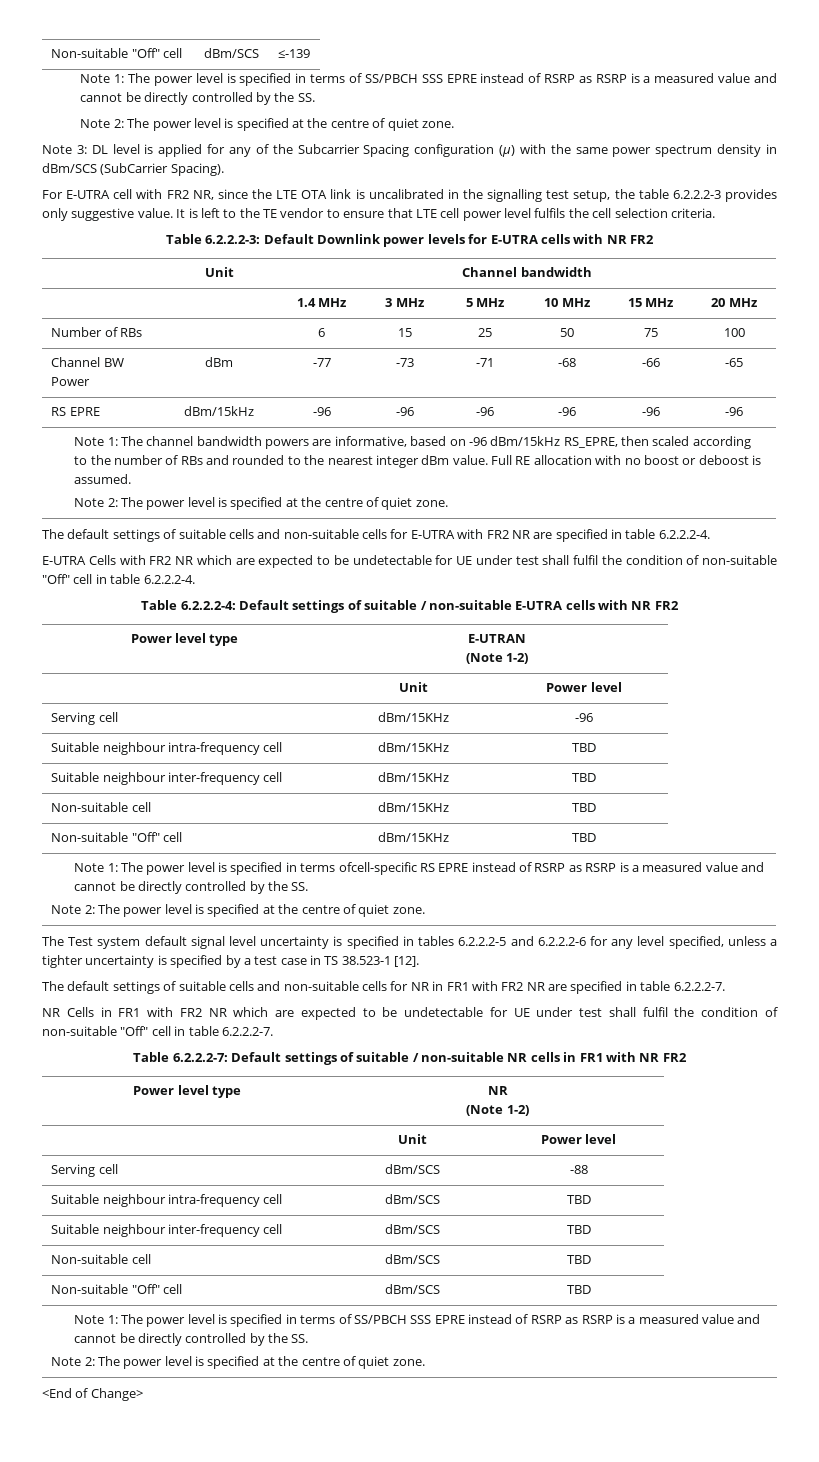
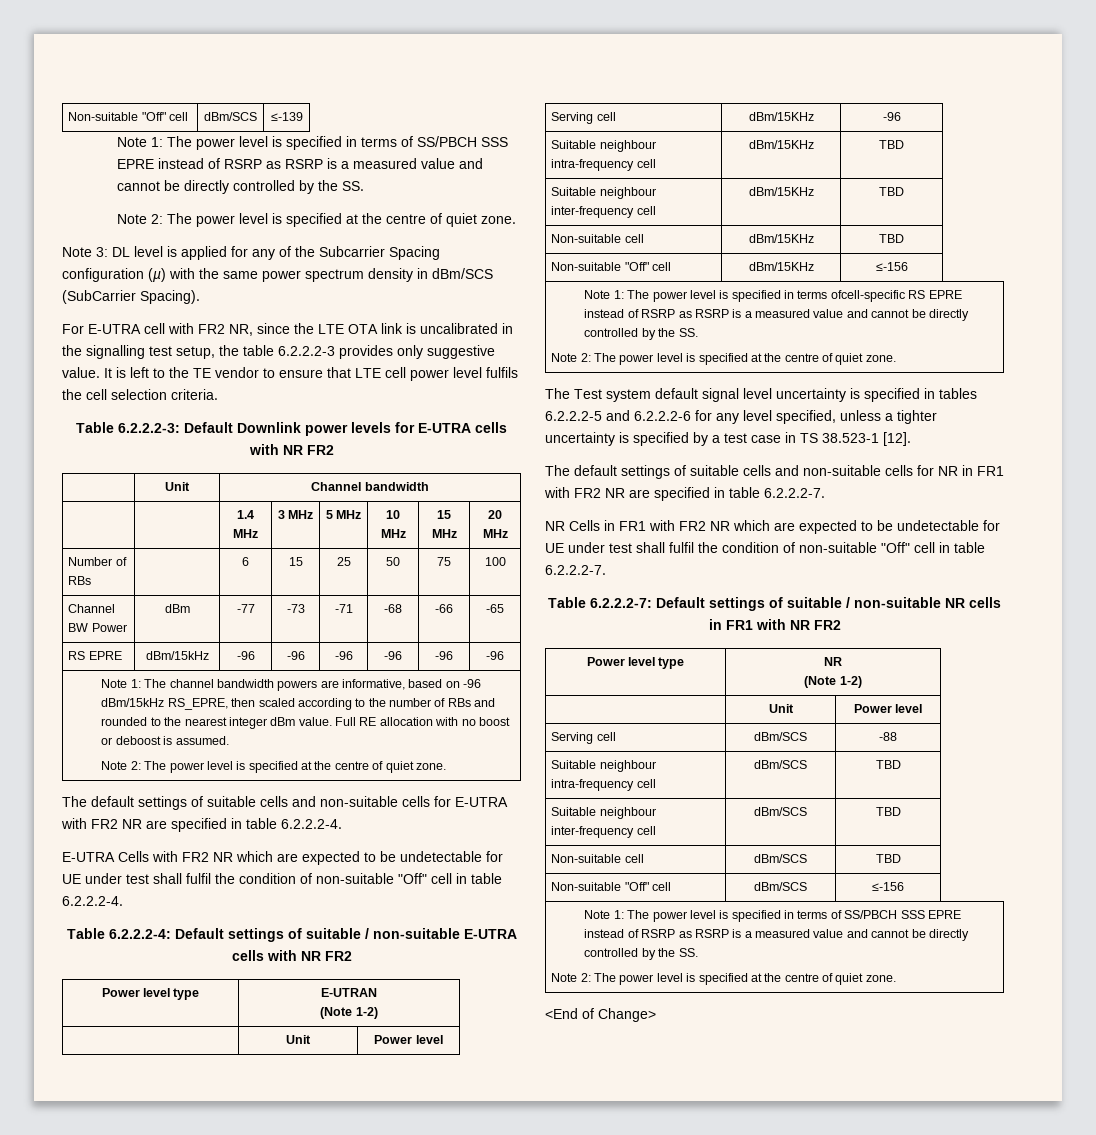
[572,833,596,842] TBD -> [875,262,908,271] ≤-156
[566,1285,591,1294] TBD -> [872,882,904,891] ≤-156

